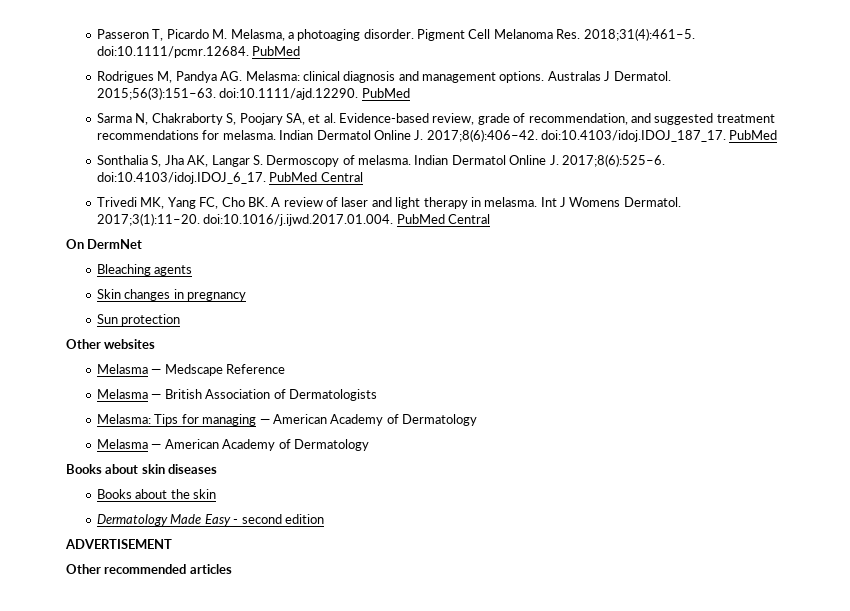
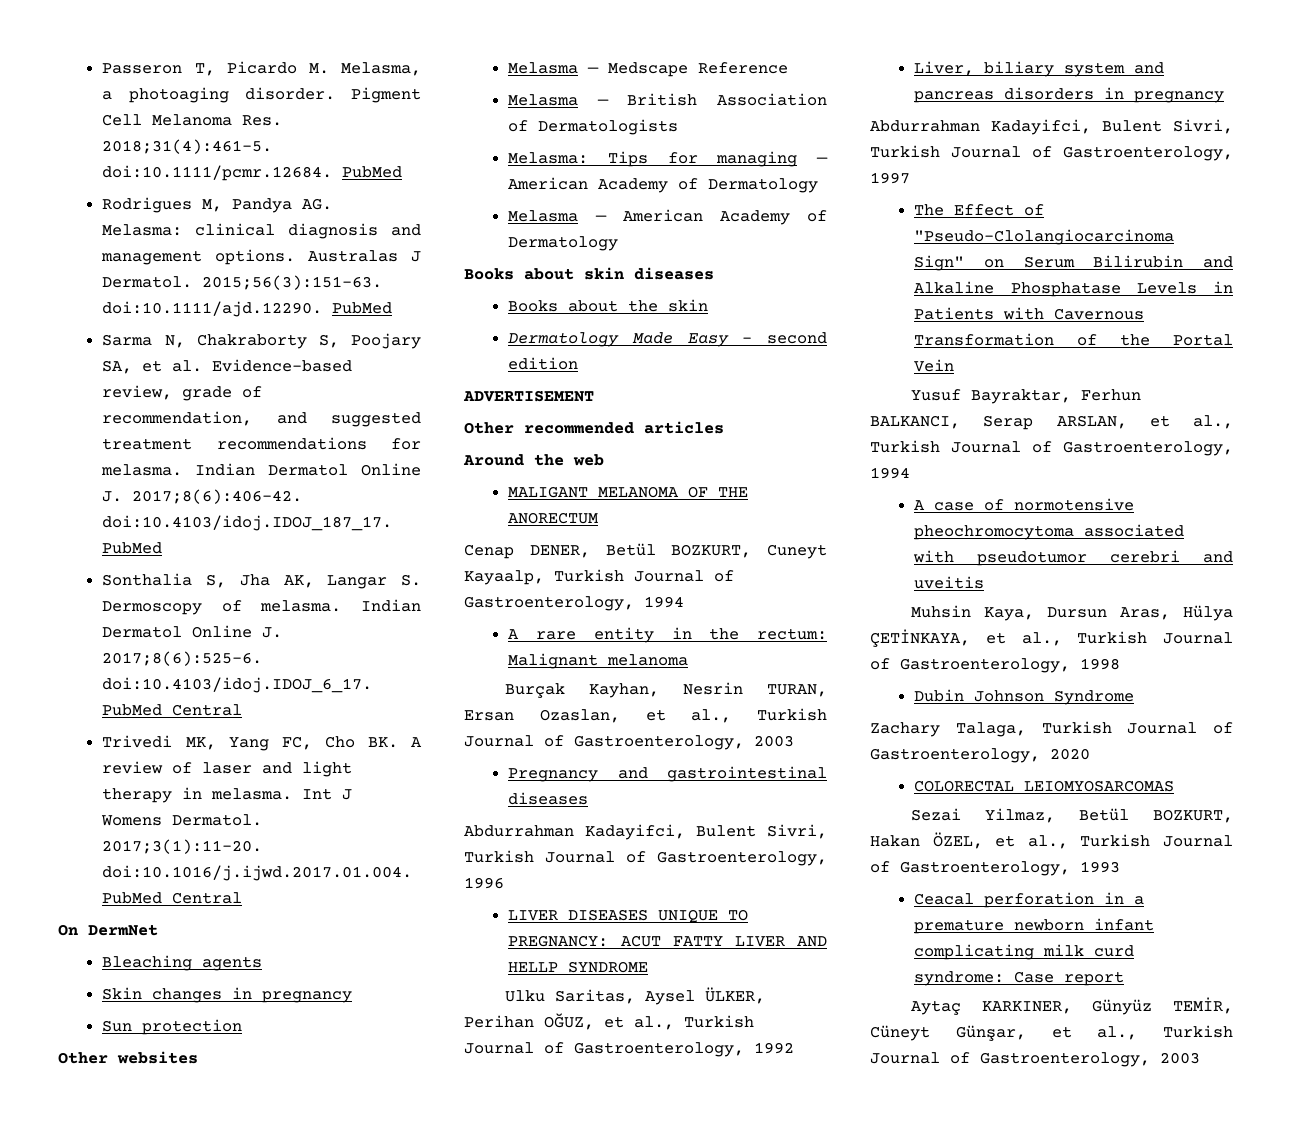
(232, 569) none -> [463,454,604,466] [508,486,749,498] [508,512,599,524] [464,543,827,559] [464,569,734,585] [464,596,684,611] [508,627,827,643] [508,653,689,669] [505,682,827,698] [464,708,827,723] [464,735,794,750] [508,766,827,782] [508,792,589,805] [464,824,827,840] [464,850,827,866] [464,877,504,889] [508,909,749,923] [508,935,827,947] [508,961,649,973] [505,987,766,1005] [464,1013,754,1030] [464,1042,794,1057] [914,61,1165,77] [914,87,1225,103] [870,119,1233,135] [870,145,1233,161] [870,172,910,184] [914,204,1045,216] [914,229,1175,245] [914,255,1233,271] [914,281,1233,297] [914,307,1145,320] [914,333,1233,346] [914,359,955,372] [911,389,1142,404] [870,415,1233,430] [870,440,1233,456] [870,467,910,479] [914,498,1135,511] [914,524,1185,540] [913,550,1233,566] [914,576,985,589] [911,605,1233,621] [870,629,1233,647] [870,658,1120,673] [914,689,1135,705] [870,721,1233,737] [870,748,1090,763] [914,780,1175,792] [911,808,1233,823] [870,832,1233,849] [870,861,1120,876] [914,892,1145,908] [914,918,1155,934] [914,944,1135,960] [914,971,1125,986] [911,997,1233,1015] [870,1025,1233,1041] [870,1052,1200,1067] // Around the web // MALIGANT MELANOMA OF THE ANORECTUM // Cenap DENER, Betül BOZKURT, Cuneyt Kayaalp, Turkish Journal of Gastroenterology, 1994 // A rare entity in the rectum: Malignant melanoma // Burçak Kayhan, Nesrin TURAN, Ersan Ozaslan, et al., Turkish Journal of Gastroenterology, 2003 // Pregnancy and gastrointestinal diseases // Abdurrahman Kadayifci, Bulent Sivri, Turkish Journal of Gastroenterology, 1996 // LIVER DISEASES UNIQUE TO PREGNANCY: ACUT FATTY LIVER AND HELLP SYNDROME // Ulku Saritas, Aysel ÜLKER, Perihan OĞUZ, et al., Turkish Journal of Gastroenterology, 1992 // Liver, biliary system and pancreas disorders in pregnancy // Abdurrahman Kadayifci, Bulent Sivri, Turkish Journal of Gastroenterology, 1997 // The Effect of "Pseudo-Clolangiocarcinoma Sign" on Serum Bilirubin and Alkaline Phosphatase Levels in Patients with Cavernous Transformation of the Portal Vein // Yusuf Bayraktar, Ferhun BALKANCI, Serap ARSLAN, et al., Turkish Journal of Gastroenterology, 1994 // A case of normotensive pheochromocytoma associated with pseudotumor cerebri and uveitis // Muhsin Kaya, Dursun Aras, Hülya ÇETİNKAYA, et al., Turkish Journal of Gastroenterology, 1998 // Dubin Johnson Syndrome // Zachary Talaga, Turkish Journal of Gastroenterology, 2020 // COLORECTAL LEIOMYOSARCOMAS // Sezai Yilmaz, Betül BOZKURT, Hakan ÖZEL, et al., Turkish Journal of Gastroenterology, 1993 // Ceacal perforation in a premature newborn infant complicating milk curd syndrome: Case report // Aytaç KARKINER, Günyüz TEMİR, Cüneyt Günşar, et al., Turkish Journal of Gastroenterology, 2003

